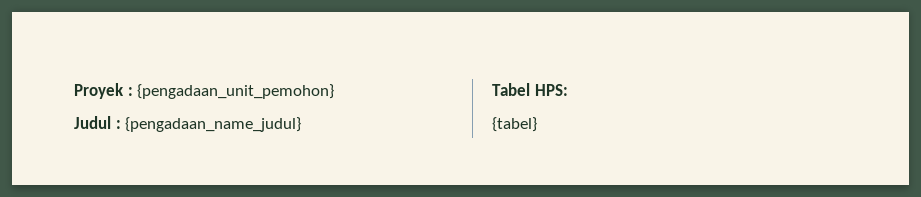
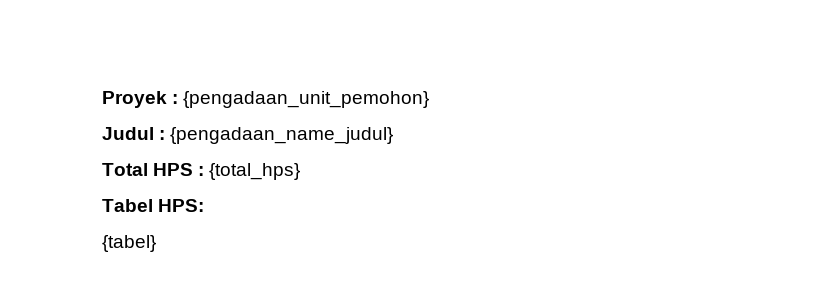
(302, 124) none -> [102,163,301,180] // Total HPS : {total_hps}

